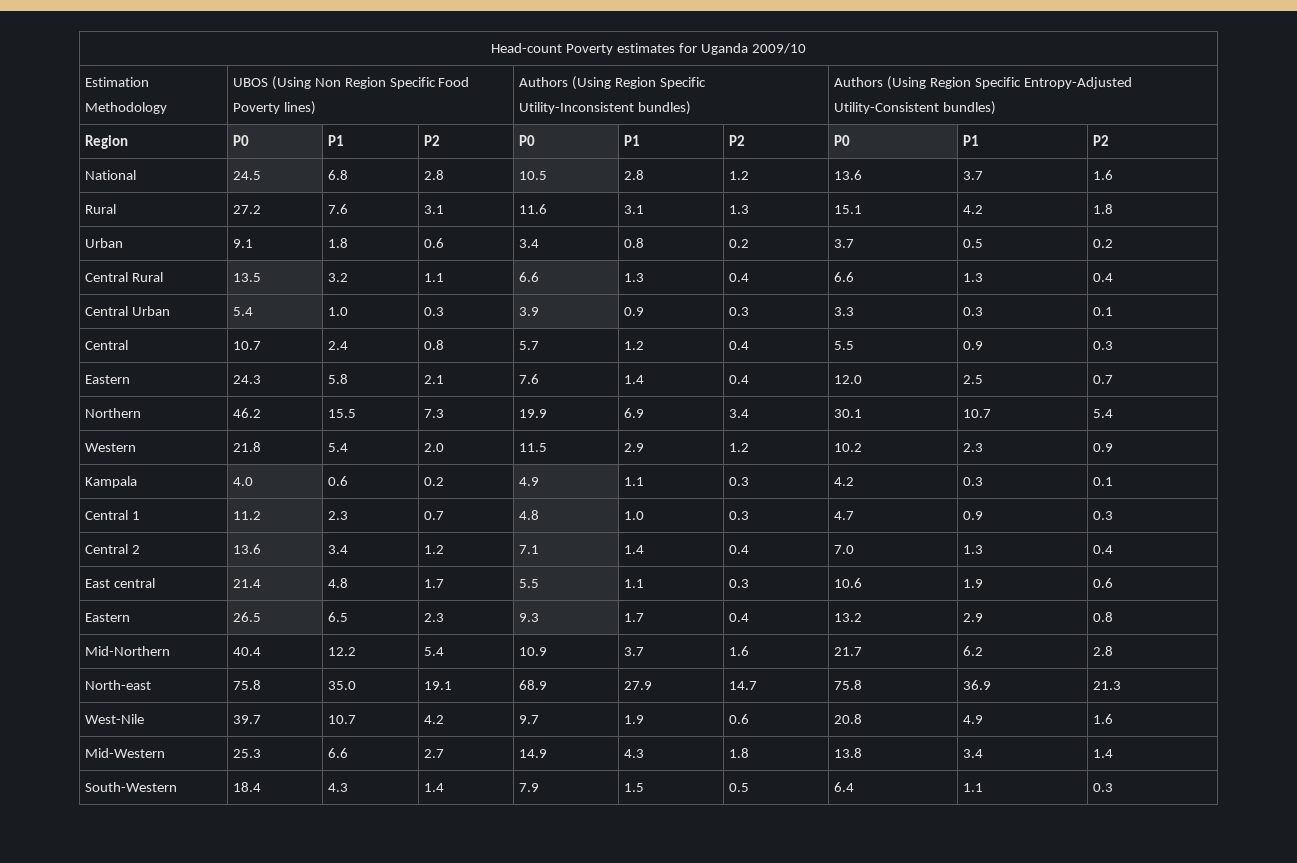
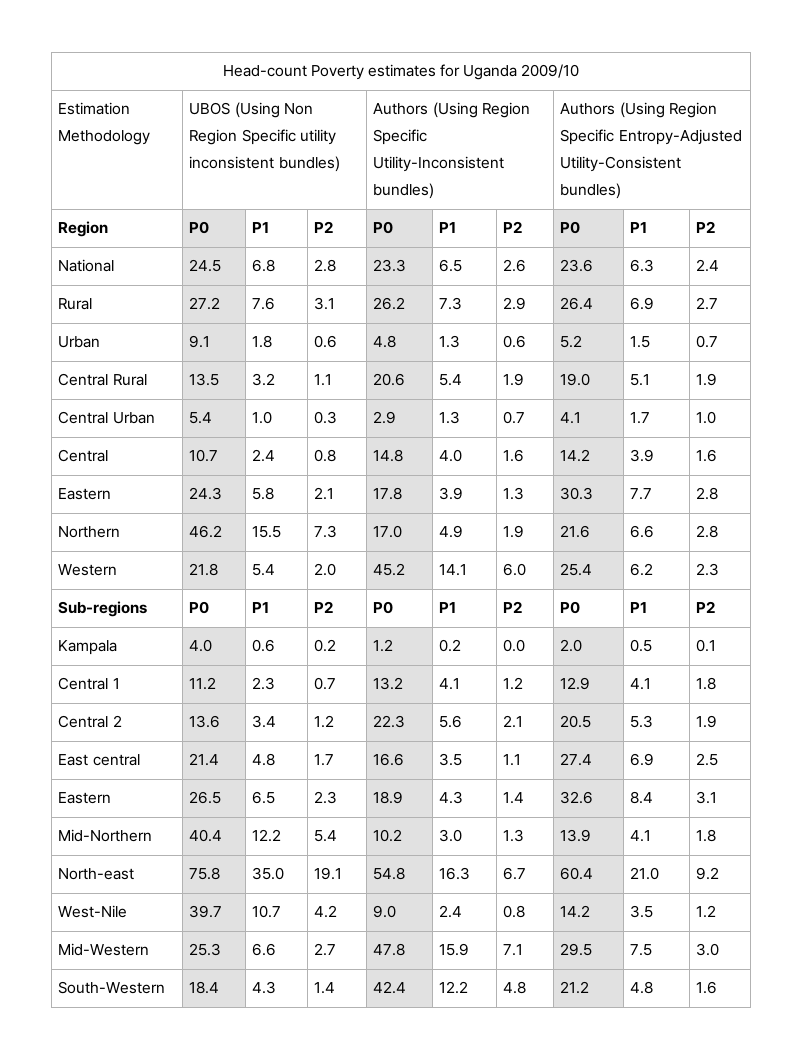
[438,77,470,87] [232,101,316,115] Food Poverty lines) -> [299,129,336,145] [189,156,340,172] utility inconsistent bundles)
[518,171,547,180] [623,170,644,180] [728,171,749,180] [833,170,862,180] [962,171,983,180] [1092,170,1113,180] [84,204,116,214] [232,205,261,214] [327,204,348,214] [423,205,444,214] [518,204,547,214] [623,205,644,214] [728,205,749,214] [833,205,862,214] [962,205,983,214] [1092,204,1113,214] [84,238,123,248] [232,239,253,248] [327,238,348,248] [423,238,444,248] [518,239,539,248] [623,238,644,248] [728,239,749,248] [833,239,854,248] [962,239,983,248] [1092,239,1113,248] 10.5 | 2.8 | 1.2 | 13.6 | 3.7 | 1.6 // Rural | 27.2 | 7.6 | 3.1 | 11.6 | 3.1 | 1.3 | 15.1 | 4.2 | 1.8 // Urban | 9.1 | 1.8 | 0.6 | 3.4 | 0.8 | 0.2 | 3.7 | 0.5 | 0.2 -> [373,259,407,272] [439,259,463,272] [503,259,527,272] [560,259,594,272] [630,259,655,272] [696,259,720,272] [58,298,93,310] [189,297,221,310] [252,297,276,310] [314,297,336,310] [373,297,406,310] [439,297,463,310] [503,297,527,310] [560,297,594,310] [630,297,655,310] [696,297,719,310] [58,336,101,348] [189,335,211,348] [252,335,273,348] [314,335,338,348] [373,335,397,348] [439,335,461,348] [503,335,527,348] [560,335,583,348] [630,336,651,348] [696,335,719,348] 23.3 | 6.5 | 2.6 | 23.6 | 6.3 | 2.4 // Rural | 27.2 | 7.6 | 3.1 | 26.2 | 7.3 | 2.9 | 26.4 | 6.9 | 2.7 // Urban | 9.1 | 1.8 | 0.6 | 4.8 | 1.3 | 0.6 | 5.2 | 1.5 | 0.7
[518,272,539,282] [623,273,644,282] [728,273,749,282] [833,272,854,282] [962,273,983,282] [1092,273,1113,282] 6.6 | 1.3 | 0.4 | 6.6 | 1.3 | 0.4 -> [373,373,406,386] [439,374,463,386] [503,373,525,386] [560,373,591,386] [630,374,651,386] [696,373,718,386] 20.6 | 5.4 | 1.9 | 19.0 | 5.1 | 1.9
[518,307,539,316] [623,307,644,316] [728,307,749,316] [833,307,854,316] [962,307,983,316] [1092,307,1113,316] [84,340,128,350] [232,341,261,350] [327,341,348,350] [423,340,444,350] [518,341,539,350] [623,341,644,350] [728,341,749,350] [833,341,854,350] [962,341,983,350] [1092,341,1113,350] [84,375,130,384] [232,375,261,384] [327,374,348,384] [423,375,444,384] [518,374,539,384] [623,375,644,384] [728,375,749,384] [833,375,862,384] [962,375,983,384] [1092,375,1113,384] [84,408,141,418] [232,408,261,418] [327,409,356,418] [423,409,444,418] [518,409,547,418] [623,408,644,418] [728,409,749,418] [833,409,862,418] [962,409,991,418] [1092,409,1113,418] [84,443,136,452] [232,442,261,452] [327,443,348,452] [423,443,444,452] [518,443,547,452] [623,443,644,452] [728,443,749,452] [833,443,862,452] [962,443,983,452] [1092,443,1113,452] 3.9 | 0.9 | 0.3 | 3.3 | 0.3 | 0.1 // Central | 10.7 | 2.4 | 0.8 | 5.7 | 1.2 | 0.4 | 5.5 | 0.9 | 0.3 // Eastern | 24.3 | 5.8 | 2.1 | 7.6 | 1.4 | 0.4 | 12.0 | 2.5 | 0.7 // Northern | 46.2 | 15.5 | 7.3 | 19.9 | 6.9 | 3.4 | 30.1 | 10.7 | 5.4 // Western | 21.8 | 5.4 | 2.0 | 11.5 | 2.9 | 1.2 | 10.2 | 2.3 | 0.9 -> [373,411,397,424] [439,411,461,424] [503,411,526,424] [560,412,582,424] [630,412,651,424] [696,411,717,424] [58,449,109,462] [189,449,219,462] [252,449,276,462] [314,449,337,462] [373,449,404,462] [439,449,463,462] [503,449,525,462] [560,449,591,462] [630,449,655,462] [696,449,718,462] [58,488,112,500] [189,487,223,500] [252,487,275,500] [314,487,335,500] [373,487,403,500] [439,487,464,500] [503,487,525,500] [560,487,594,500] [630,488,653,500] [696,487,719,500] [58,526,121,538] [189,525,223,538] [252,526,282,538] [314,525,338,538] [373,525,403,538] [439,525,464,538] [503,525,525,538] [560,525,591,538] [630,525,655,538] [696,525,719,538] [58,564,118,576] [189,563,219,576] [252,564,276,576] [314,563,337,576] [373,563,406,576] [439,564,468,576] [503,563,527,576] [560,563,593,576] [630,563,654,576] [696,563,720,576] [58,601,148,617] [189,601,210,614] [252,602,270,613] [314,601,334,613] [373,601,394,614] [439,602,457,613] [503,601,523,613] [560,601,581,614] [630,602,648,613] [696,601,716,613] 2.9 | 1.3 | 0.7 | 4.1 | 1.7 | 1.0 // Central | 10.7 | 2.4 | 0.8 | 14.8 | 4.0 | 1.6 | 14.2 | 3.9 | 1.6 // Eastern | 24.3 | 5.8 | 2.1 | 17.8 | 3.9 | 1.3 | 30.3 | 7.7 | 2.8 // Northern | 46.2 | 15.5 | 7.3 | 17.0 | 4.9 | 1.9 | 21.6 | 6.6 | 2.8 // Western | 21.8 | 5.4 | 2.0 | 45.2 | 14.1 | 6.0 | 25.4 | 6.2 | 2.3 // Sub-regions | P0 | P1 | P2 | P0 | P1 | P2 | P0 | P1 | P2
[518,477,539,486] [623,477,644,486] [728,477,749,486] [833,477,854,486] [962,477,983,486] 4.9 | 1.1 | 0.3 | 4.2 | 0.3 -> [373,639,394,652] [439,639,462,652] [503,639,526,652] [560,639,583,652] [630,639,653,652] 1.2 | 0.2 | 0.0 | 2.0 | 0.5
[518,510,539,520] [623,511,644,520] [728,511,749,520] [833,511,854,520] [962,511,983,520] [1092,511,1113,520] 4.8 | 1.0 | 0.3 | 4.7 | 0.9 | 0.3 -> [373,677,404,690] [439,678,461,690] [503,677,524,690] [560,677,591,690] [630,678,652,690] [696,677,717,690] 13.2 | 4.1 | 1.2 | 12.9 | 4.1 | 1.8
[518,545,539,554] [623,545,644,554] [728,545,749,554] [833,545,854,554] [962,545,983,554] [1092,545,1113,554] 7.1 | 1.4 | 0.4 | 7.0 | 1.3 | 0.4 -> [373,715,406,728] [439,715,463,728] [503,715,524,728] [560,715,592,728] [630,715,654,728] [696,715,718,728] 22.3 | 5.6 | 2.1 | 20.5 | 5.3 | 1.9
[518,579,539,588] [623,579,644,588] [728,579,749,588] [833,578,862,588] [962,579,983,588] [1092,578,1113,588] 5.5 | 1.1 | 0.3 | 10.6 | 1.9 | 0.6 -> [373,753,405,766] [439,753,463,766] [503,754,522,766] [560,753,593,766] [630,753,655,766] [696,753,719,766] 16.6 | 3.5 | 1.1 | 27.4 | 6.9 | 2.5
[518,613,539,622] [623,613,644,622] [728,613,749,622] [833,613,862,622] [962,613,983,622] [1092,612,1113,622] [84,646,170,656] [232,647,261,656] [327,647,356,656] [423,647,444,656] [518,647,547,656] [623,647,644,656] [728,646,749,656] [833,647,862,656] [962,646,983,656] [1092,646,1113,656] [84,680,151,690] [232,680,261,690] [327,681,356,690] [423,681,452,690] [518,680,547,690] [623,681,652,690] [728,681,757,690] [833,680,862,690] [962,680,991,690] [1092,681,1121,690] [84,714,144,724] [232,715,261,724] [327,715,356,724] [423,715,444,724] [518,715,539,724] [623,715,644,724] [728,714,749,724] [833,714,862,724] [962,715,983,724] [1092,714,1113,724] [84,748,165,758] [232,749,261,758] [327,748,348,758] [423,749,444,758] [518,749,547,758] [623,749,644,758] [728,748,749,758] [833,748,862,758] [962,749,983,758] [1092,749,1113,758] [84,782,177,792] [232,782,261,792] [327,783,348,792] [423,783,444,792] [518,783,539,792] [623,783,644,792] [728,783,749,792] [833,782,854,792] [962,783,983,792] [1092,783,1113,792] 9.3 | 1.7 | 0.4 | 13.2 | 2.9 | 0.8 // Mid-Northern | 40.4 | 12.2 | 5.4 | 10.9 | 3.7 | 1.6 | 21.7 | 6.2 | 2.8 // North-east | 75.8 | 35.0 | 19.1 | 68.9 | 27.9 | 14.7 | 75.8 | 36.9 | 21.3 // West-Nile | 39.7 | 10.7 | 4.2 | 9.7 | 1.9 | 0.6 | 20.8 | 4.9 | 1.6 // Mid-Western | 25.3 | 6.6 | 2.7 | 14.9 | 4.3 | 1.8 | 13.8 | 3.4 | 1.4 // South-Western | 18.4 | 4.3 | 1.4 | 7.9 | 1.5 | 0.5 | 6.4 | 1.1 | 0.3 -> [373,791,404,804] [439,791,464,804] [503,792,525,804] [560,791,594,804] [630,791,654,804] [696,791,718,804] [58,829,153,842] [189,829,223,842] [252,829,282,842] [314,830,338,842] [373,829,403,842] [439,829,463,842] [503,829,525,842] [560,829,592,842] [630,830,652,842] [696,829,717,842] [58,868,135,880] [189,867,221,880] [252,867,285,880] [314,867,343,880] [373,867,406,880] [439,867,471,880] [503,867,527,880] [560,867,594,880] [630,867,660,880] [696,867,720,880] [58,905,128,918] [189,905,223,918] [252,905,282,918] [314,905,338,918] [373,905,397,918] [439,905,463,918] [503,905,526,918] [560,905,591,918] [630,905,654,918] [696,905,717,918] [58,943,150,956] [189,943,222,956] [252,943,277,956] [314,943,337,956] [373,943,406,956] [439,943,470,956] [503,944,524,956] [560,943,593,956] [630,944,653,956] [696,943,720,956] [58,981,166,994] [189,981,220,994] [252,981,277,994] [314,982,336,994] [373,981,407,994] [439,981,469,994] [503,981,527,994] [560,981,590,994] [630,981,654,994] [696,981,718,994] 18.9 | 4.3 | 1.4 | 32.6 | 8.4 | 3.1 // Mid-Northern | 40.4 | 12.2 | 5.4 | 10.2 | 3.0 | 1.3 | 13.9 | 4.1 | 1.8 // North-east | 75.8 | 35.0 | 19.1 | 54.8 | 16.3 | 6.7 | 60.4 | 21.0 | 9.2 // West-Nile | 39.7 | 10.7 | 4.2 | 9.0 | 2.4 | 0.8 | 14.2 | 3.5 | 1.2 // Mid-Western | 25.3 | 6.6 | 2.7 | 47.8 | 15.9 | 7.1 | 29.5 | 7.5 | 3.0 // South-Western | 18.4 | 4.3 | 1.4 | 42.4 | 12.2 | 4.8 | 21.2 | 4.8 | 1.6

